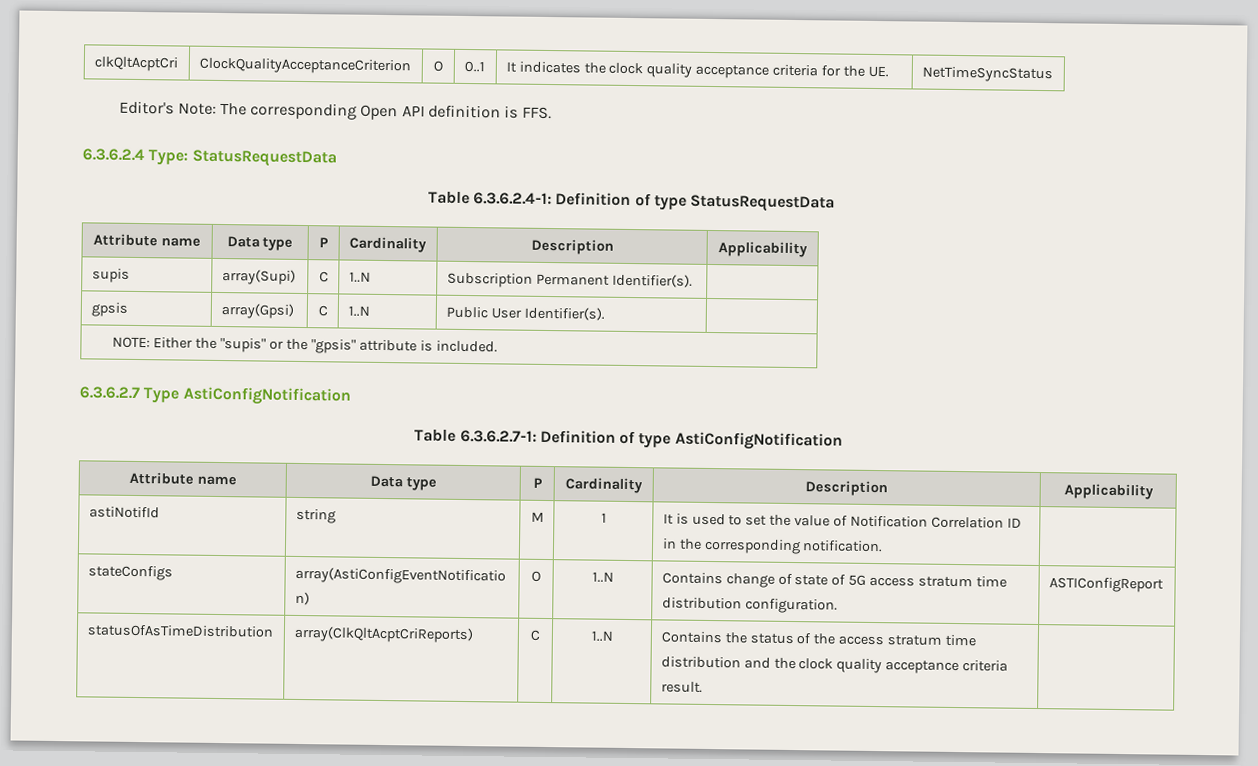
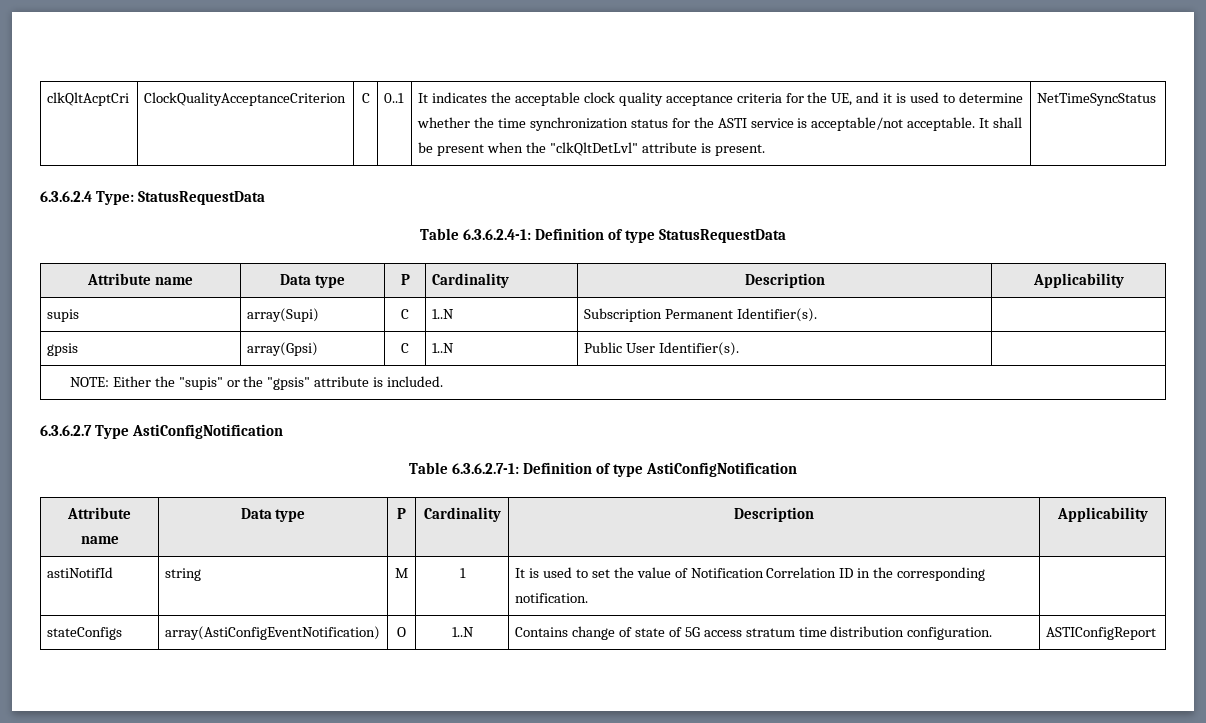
[433,60,443,72] O -> [361,93,370,103] C
(606, 68) none -> [514,92,580,106] acceptable
[867,65,889,78] [921,66,1053,83] [119,100,552,121] UE. | NetTimeSyncStatus // Editor's Note: The corresponding Open API definition is FFS. -> [831,92,1023,106] [417,117,1023,131] [418,142,765,156] [1037,93,1157,106] UE, and it is used to determine whether the time synchronization status for the ASTI service is acceptable/not acceptable. It shall be present when the "clkQltDetLvl" attribute is present. | NetTimeSyncStatus
[86,624,273,638] [293,625,473,644] [530,629,540,641] [590,630,613,642] [660,631,977,647] [660,656,1009,675] [660,681,703,693] // statusOfAsTimeDistribution | array(ClkQltAcptCriReports) | C | 1..N | Contains the status of the access stratum time distribution and the clock quality acceptance criteria result. | -> (1157, 633) none

